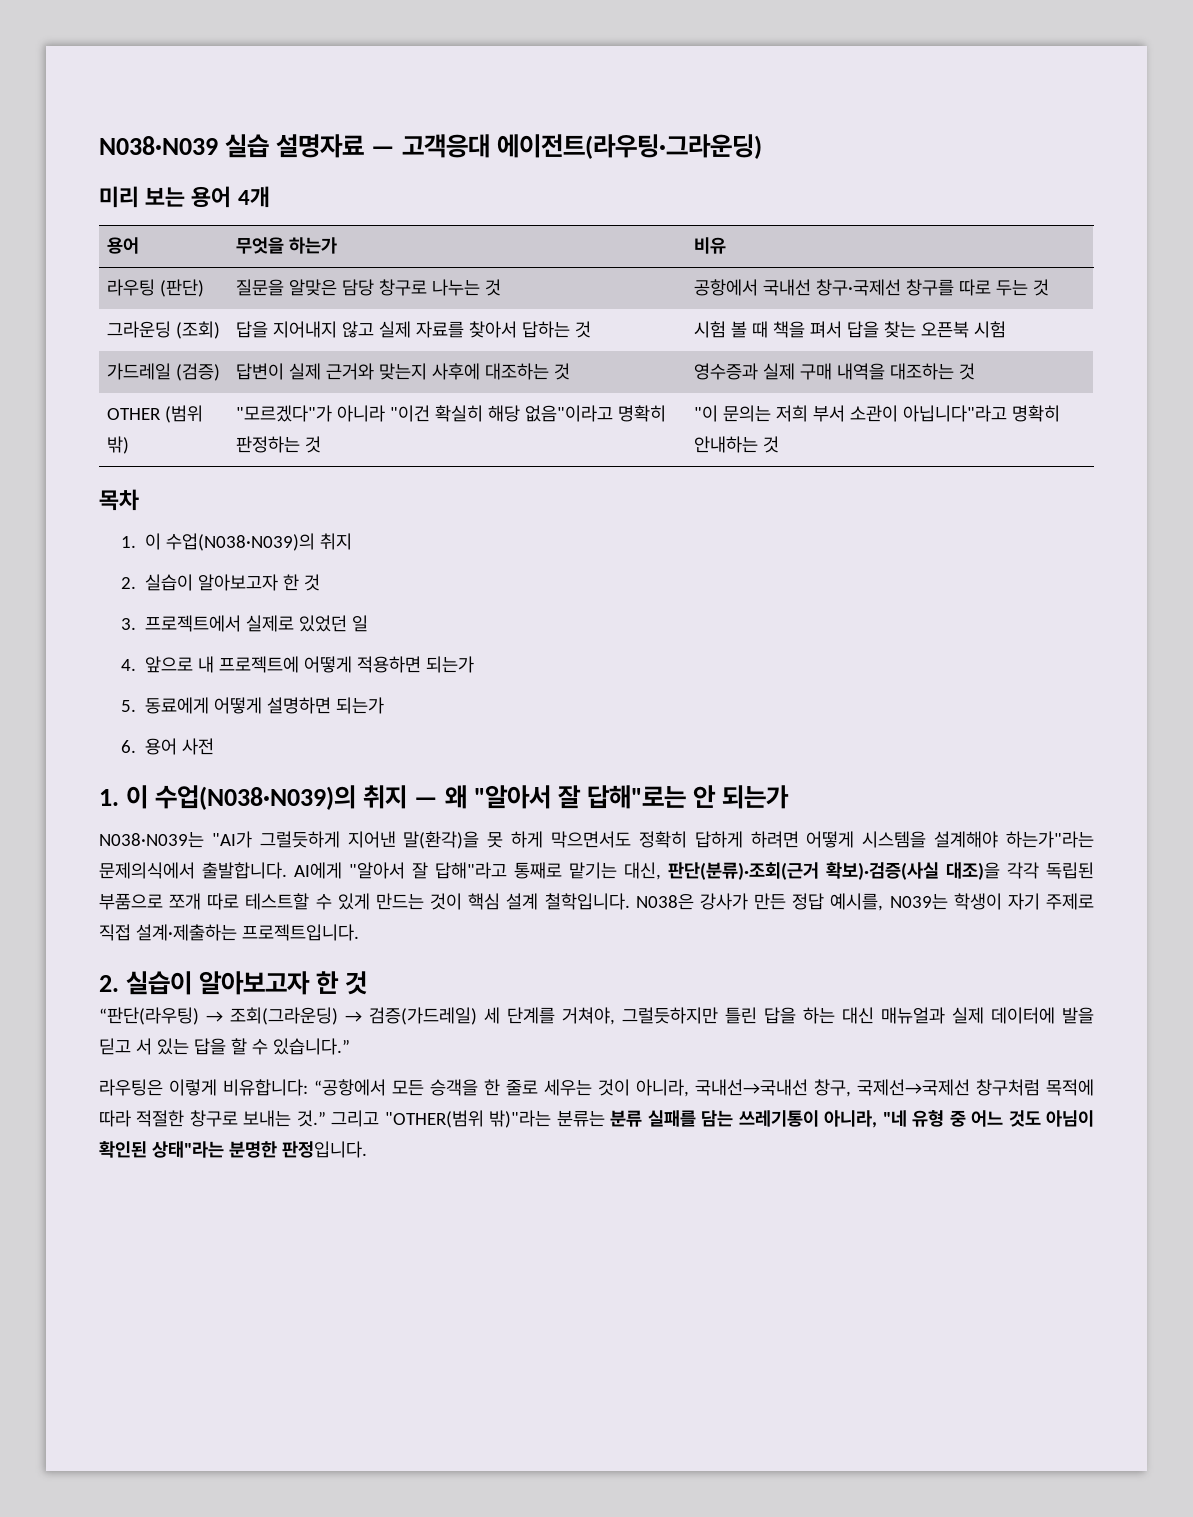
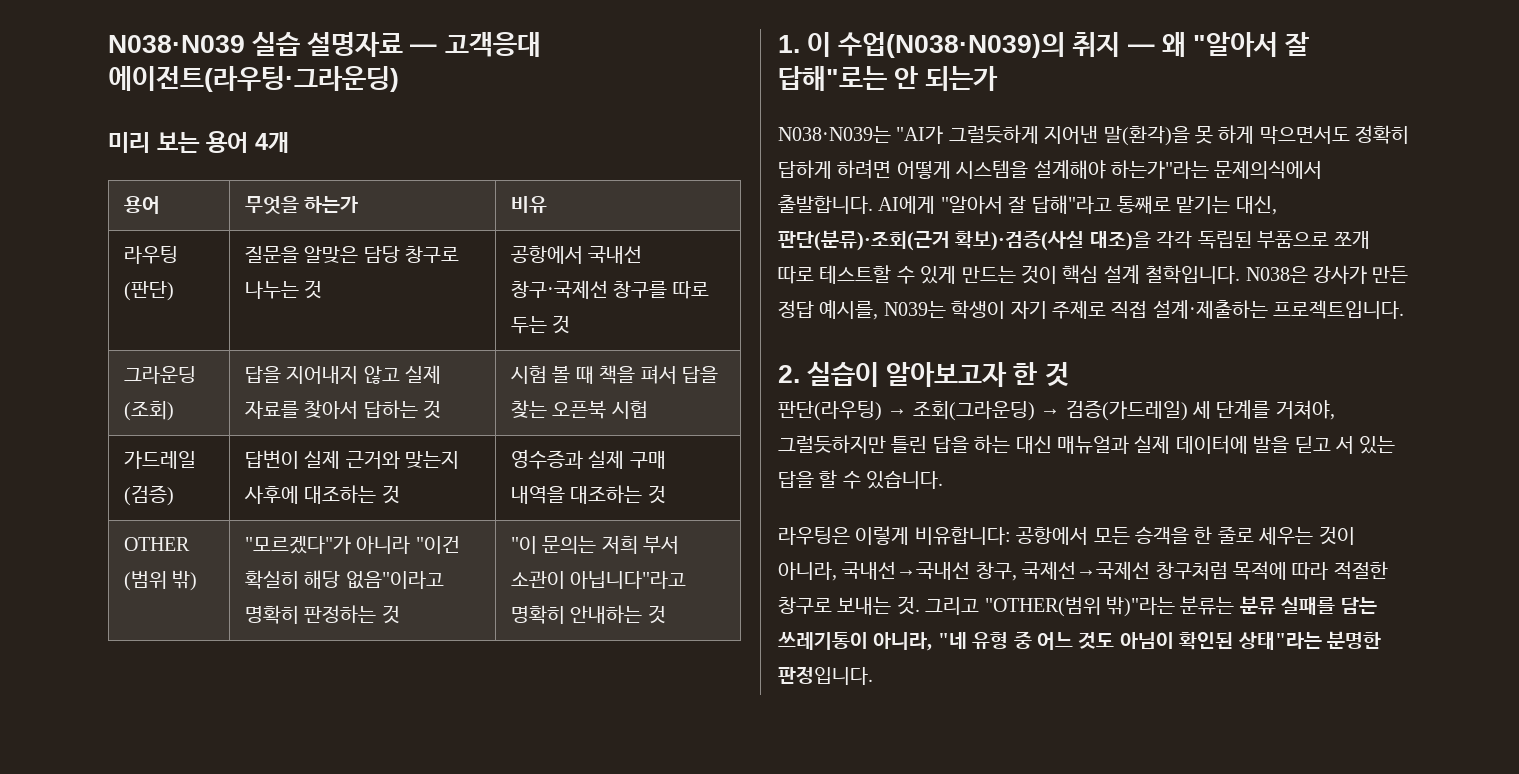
[99,489,139,511] [121,533,353,551] [121,574,321,591] [121,615,369,632] [121,656,475,673] [121,697,385,714] [121,738,215,755] // 목차 // 1. 이 수업(N038·N039)의 취지 // 2. 실습이 알아보고자 한 것 // 3. 프로젝트에서 실제로 있었던 일 // 4. 앞으로 내 프로젝트에 어떻게 적용하면 되는가 // 5. 동료에게 어떻게 설명하면 되는가 // 6. 용어 사전 -> (666, 614) none
[99,1007,199,1025] “판단(라우팅) -> [778,401,882,421] 판단(라우팅)
[272,1038,350,1055] 있습니다.” -> [866,471,944,489] 있습니다.
[314,1079,386,1096] “공항에서 -> [1016,527,1089,545] 공항에서
[296,1110,326,1127] 것.” -> [896,596,920,615] 것.

